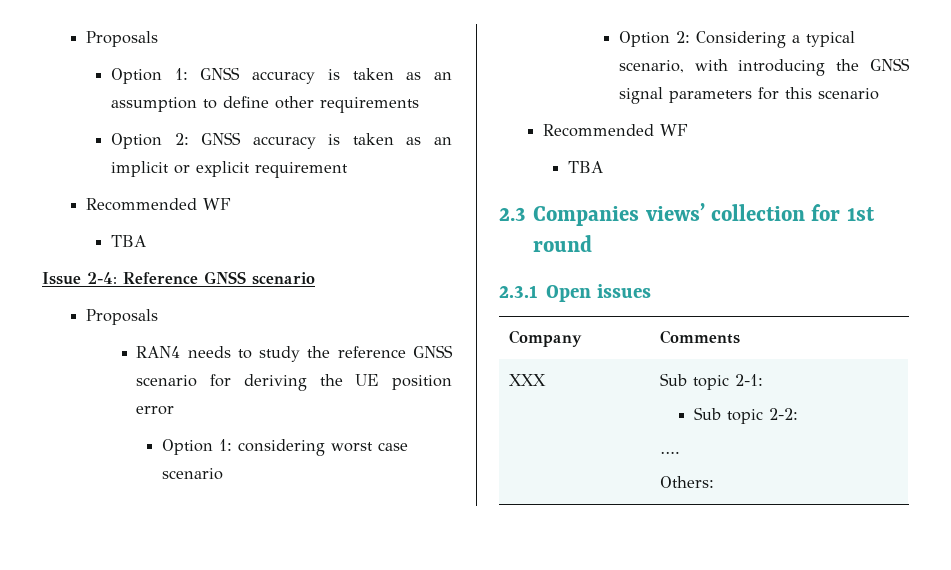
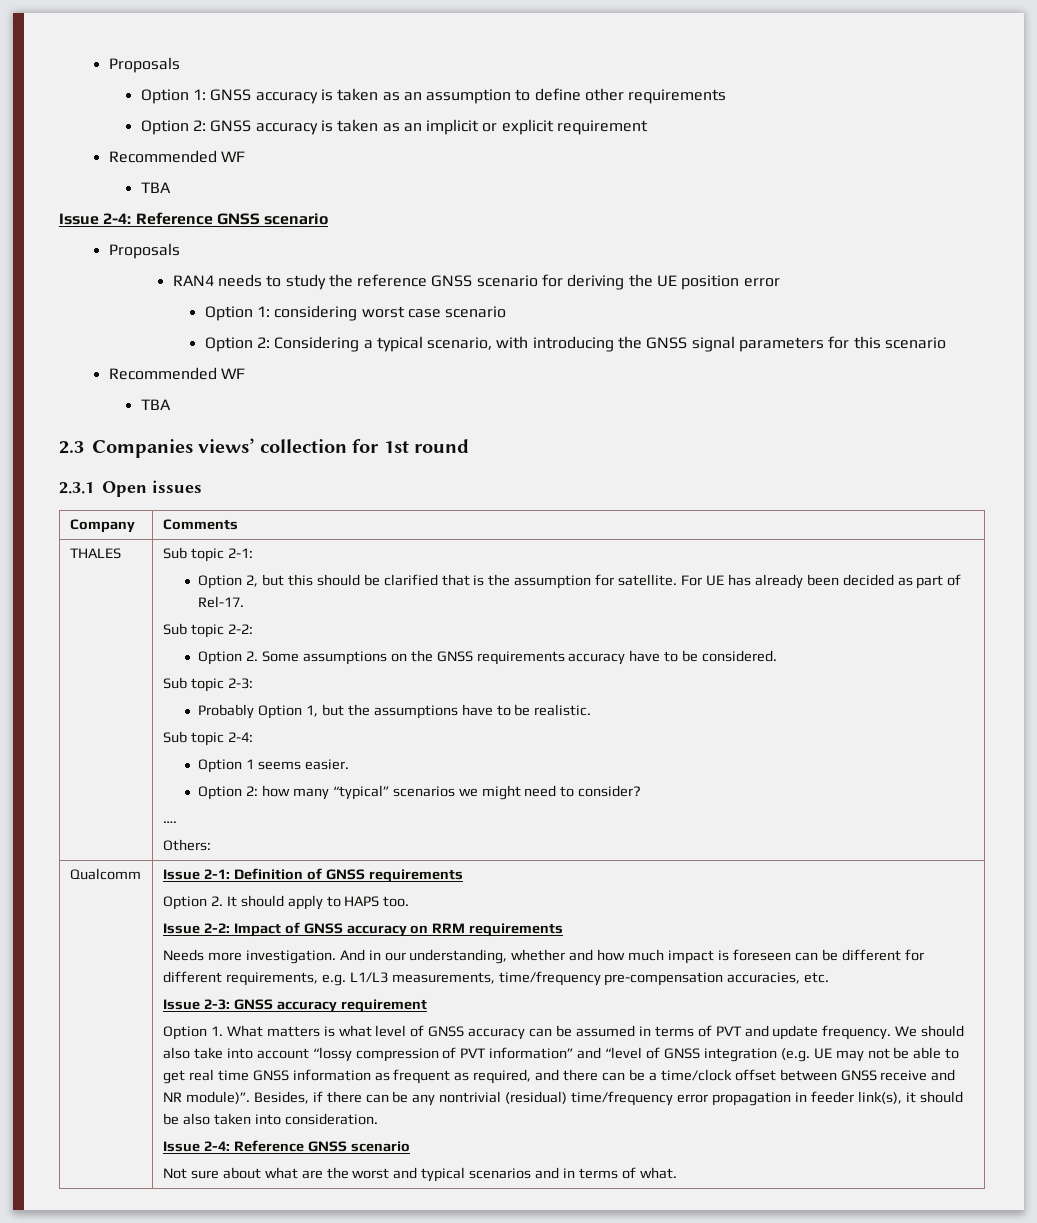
[509,374,547,386] XXX -> [69,548,121,559] THALES
[693,407,798,424] [660,451,681,454] [660,476,715,488] Sub topic 2-2: // …. // Others: -> [198,574,962,589] [198,596,245,608] [162,623,253,638] [198,650,778,665] [162,677,253,692] [198,704,592,719] [162,731,253,746] [198,759,349,773] [198,785,642,800] [162,821,177,823] [162,839,211,851] [69,868,141,880] [162,868,463,883] [162,895,410,910] [162,922,564,937] [162,949,924,964] [162,971,830,986] [162,999,427,1013] [162,1025,965,1040] [162,1047,960,1062] [162,1069,956,1084] [162,1091,963,1106] [162,1113,378,1125] [162,1140,410,1152] [162,1167,677,1182] Option 2, but this should be clarified that is the assumption for satellite. For UE has already been decided as part of Rel-17. // Sub topic 2-2: // Option 2. Some assumptions on the GNSS requirements accuracy have to be considered. // Sub topic 2-3: // Probably Option 1, but the assumptions have to be realistic. // Sub topic 2-4: // Option 1 seems easier. // Option 2: how many “typical” scenarios we might need to consider? // …. // Others: // Qualcomm | Issue 2-1: Definition of GNSS requirements // Option 2. It should apply to HAPS too. // Issue 2-2: Impact of GNSS accuracy on RRM requirements // Needs more investigation. And in our understanding, whether and how much impact is foreseen can be different for different requirements, e.g. L1/L3 measurements, time/frequency pre-compensation accuracies, etc. // Issue 2-3: GNSS accuracy requirement // Option 1. What matters is what level of GNSS accuracy can be assumed in terms of PVT and update frequency. We should also take into account “lossy compression of PVT information” and “level of GNSS integration (e.g. UE may not be able to get real time GNSS information as frequent as required, and there can be a time/clock offset between GNSS receive and NR module)”. Besides, if there can be any nontrivial (residual) time/frequency error propagation in feeder link(s), it should be also taken into consideration. // Issue 2-4: Reference GNSS scenario // Not sure about what are the worst and typical scenarios and in terms of what.

